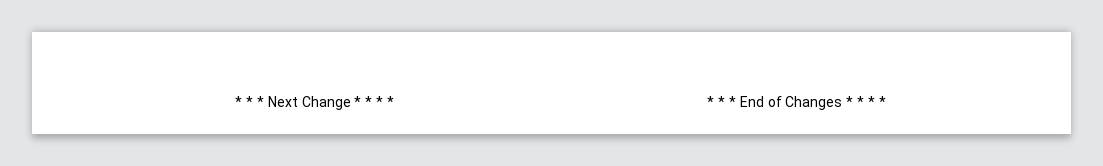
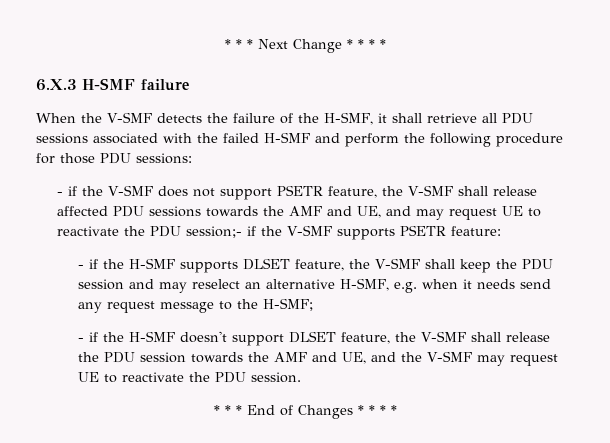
(394, 101) none -> [36,78,189,91] [36,112,533,125] [36,132,563,147] [36,153,192,164] [56,185,537,200] [56,206,541,220] [56,225,501,240] [77,258,553,273] [77,278,551,293] [77,298,313,313] [77,331,550,346] [77,351,558,366] [77,372,301,383] // 6.X.3 H-SMF failure // When the V-SMF detects the failure of the H-SMF, it shall retrieve all PDU sessions associated with the failed H-SMF and perform the following procedure for those PDU sessions: // - if the V-SMF does not support PSETR feature, the V-SMF shall release affected PDU sessions towards the AMF and UE, and may request UE to reactivate the PDU session;- if the V-SMF supports PSETR feature: // - if the H-SMF supports DLSET feature, the V-SMF shall keep the PDU session and may reselect an alternative H-SMF, e.g. when it needs send any request message to the H-SMF; // - if the H-SMF doesn't support DLSET feature, the V-SMF shall release the PDU session towards the AMF and UE, and the V-SMF may request UE to reactivate the PDU session.

